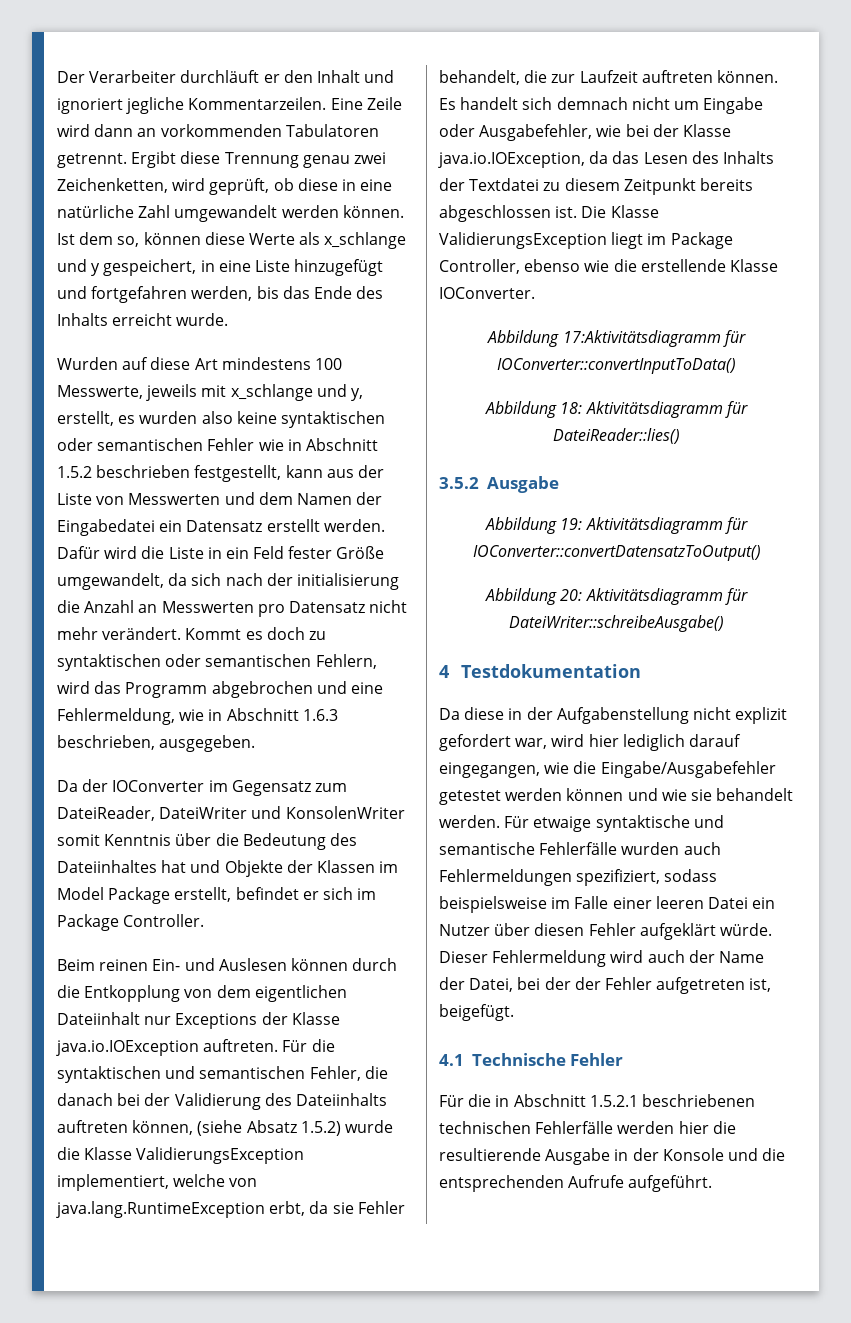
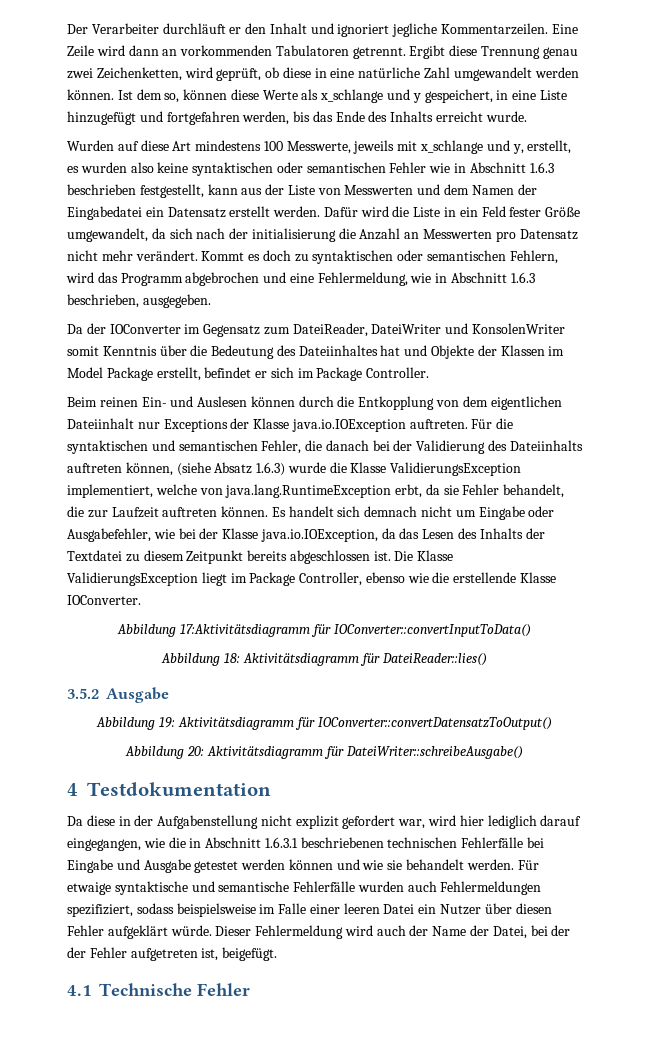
[57,466,92,478] 1.5.2 -> [529,162,554,173] 1.6.3
[300,1121,341,1136] 1.5.2) -> [256,462,286,476] 1.6.3)
[600,761,776,778] Eingabe/Ausgabefehler -> [189,837,545,848] [67,859,191,873] in Abschnitt 1.6.3.1 beschriebenen technischen Fehlerfälle bei Eingabe und Ausgabe
[439,1094,755,1107] [439,1121,736,1134] [439,1148,786,1165] [439,1175,713,1192] // Für die in Abschnitt 1.5.2.1 beschriebenen technischen Fehlerfälle werden hier die resultierende Ausgabe in der Konsole und die entsprechenden Aufrufe aufgeführt. -> (250, 989) none

